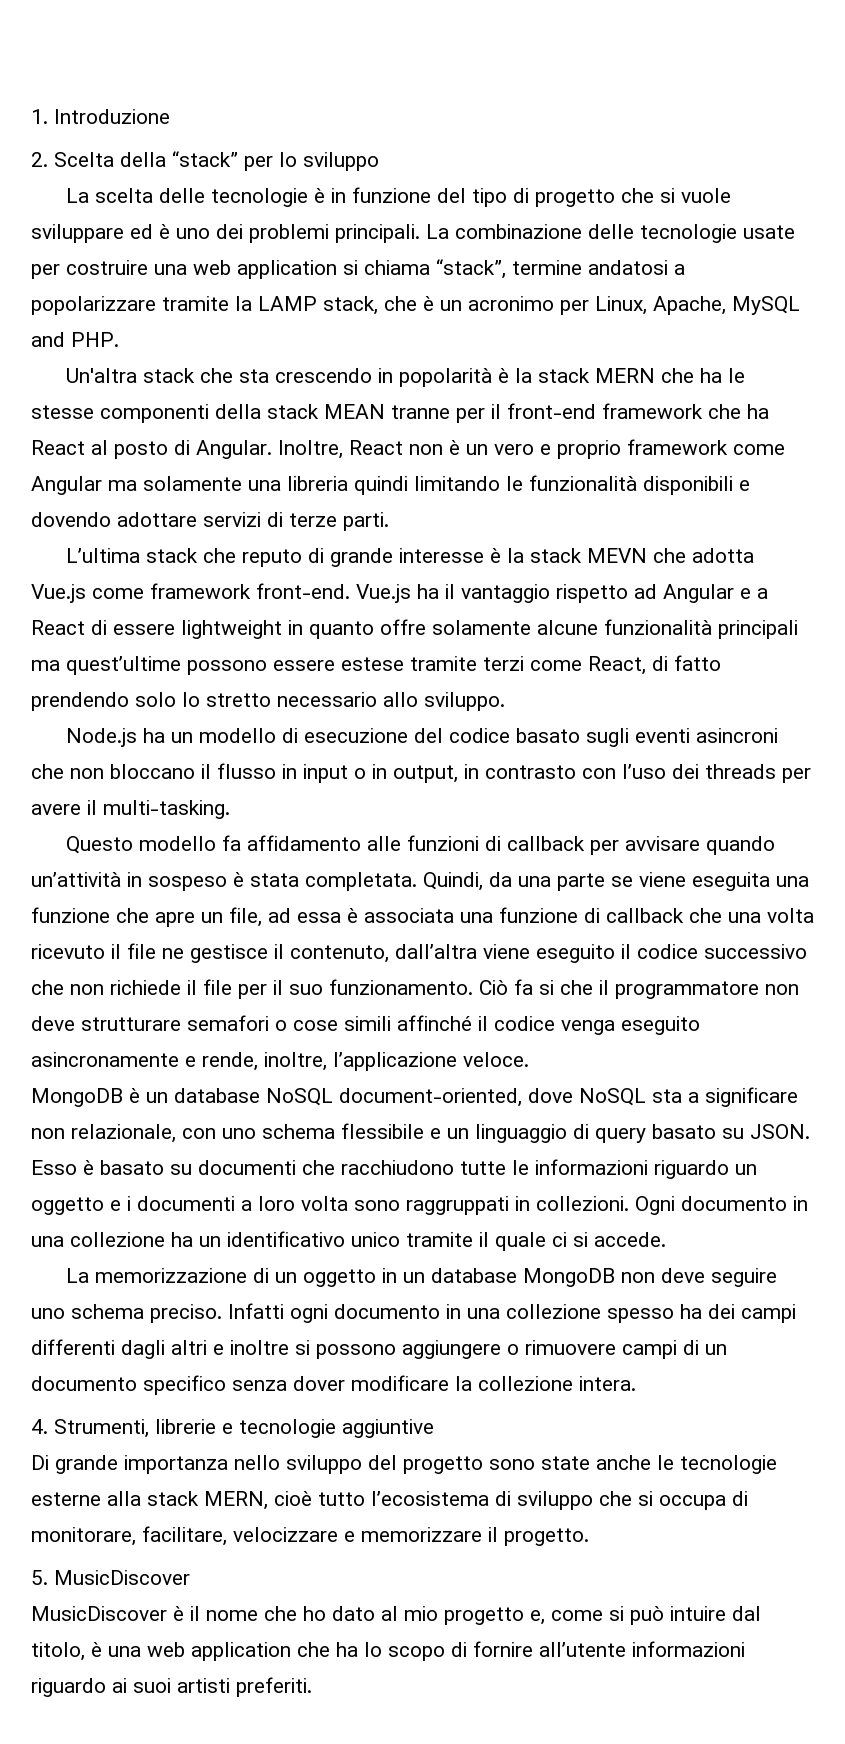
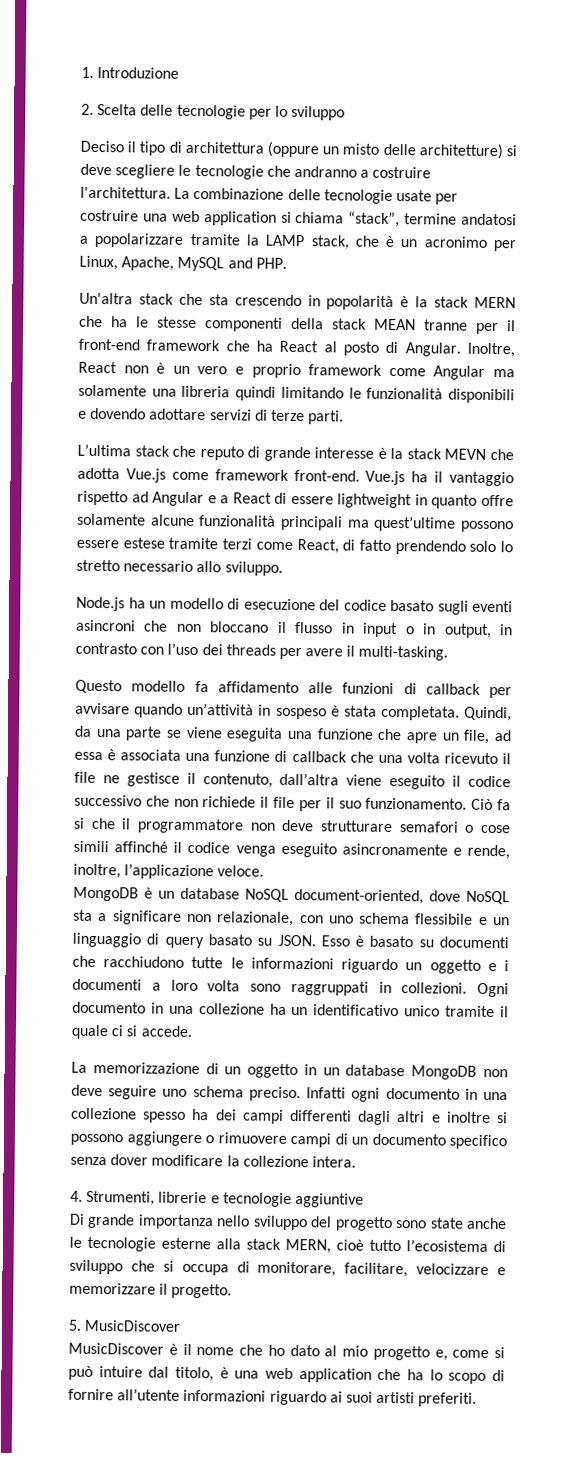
[120,151,238,167] della “stack” -> [140,104,246,120] delle tecnologie
[66,187,732,207] [31,224,420,243] La scelta delle tecnologie è in funzione del tipo di progetto che si vuole sviluppare ed è uno dei problemi principali. -> [80,140,517,160] [80,163,432,180] [80,186,171,199] Deciso il tipo di architettura (oppure un misto delle architetture) si deve scegliere le tecnologie che andranno a costruire l'architettura.

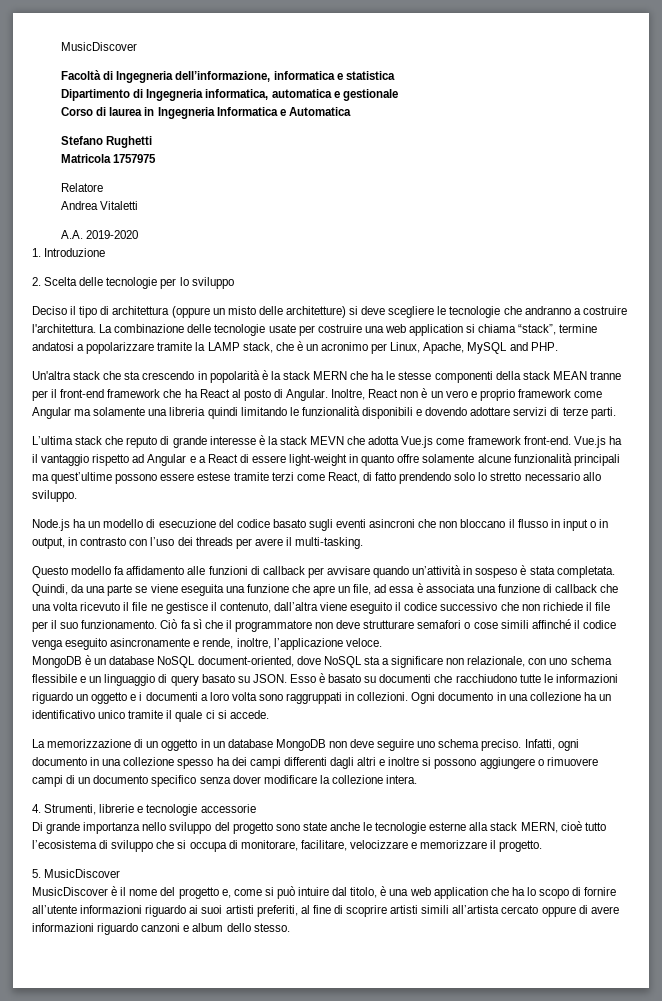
(81, 72) none -> [61,42,138,51] [61,70,395,83] [61,89,398,101] [61,107,351,119] [61,136,153,148] [61,154,157,163] [61,183,104,192] [61,201,139,210] [61,230,139,239] MusicDiscover // Facoltà di Ingegneria dell’informazione, informatica e statistica // Dipartimento di Ingegneria informatica, automatica e gestionale // Corso di laurea in Ingegneria Informatica e Automatica // Stefano Rughetti // Matricola 1757975 // Relatore // Andrea Vitaletti // A.A. 2019-2020 //
[337,493,413,509] lightweight -> [289,454,348,466] light-weight
[73,817,85,829] si -> [192,619,202,629] sì
[306,1087,347,1099] Infatti -> [524,739,555,750] Infatti,
[294,1193,364,1208] aggiuntive -> [200,804,256,813] accessorie
[239,1344,368,1357] che ho dato al mio -> [160,887,176,896] del
[418,1392,478,1407] preferiti. -> [256,905,619,917] [32,923,290,935] preferiti, al fine di scoprire artisti simili all’artista cercato oppure di avere informazioni riguardo canzoni e album dello stesso.

